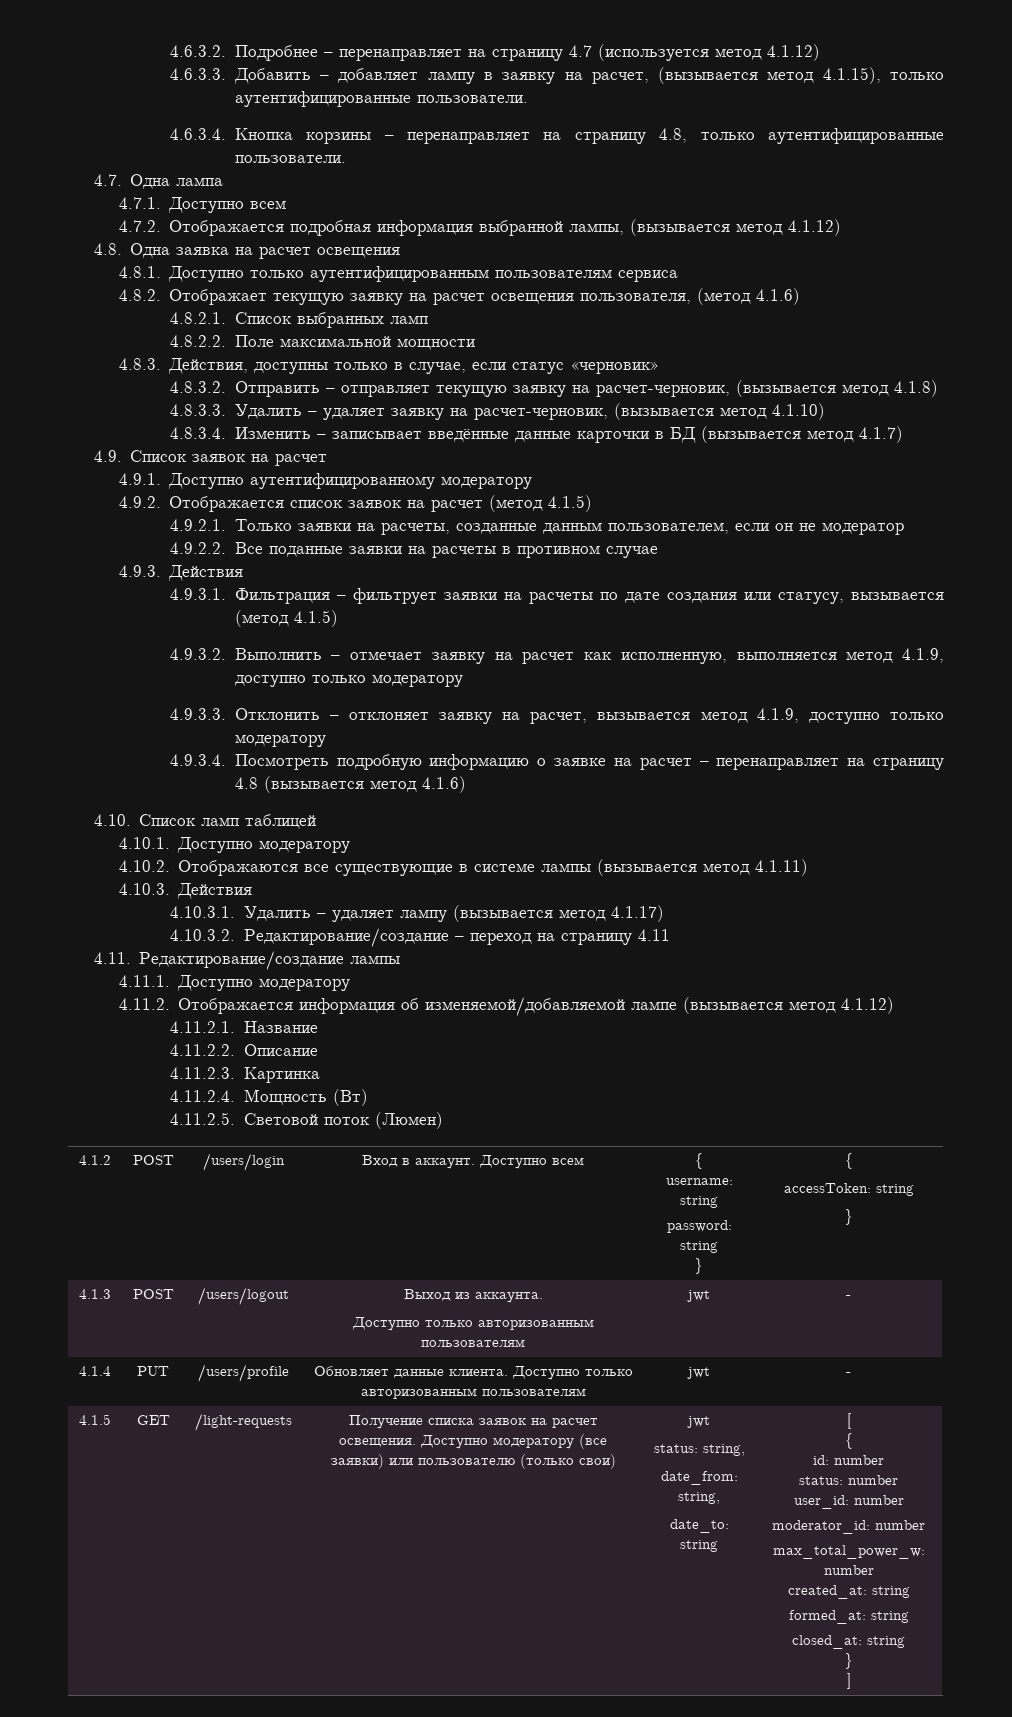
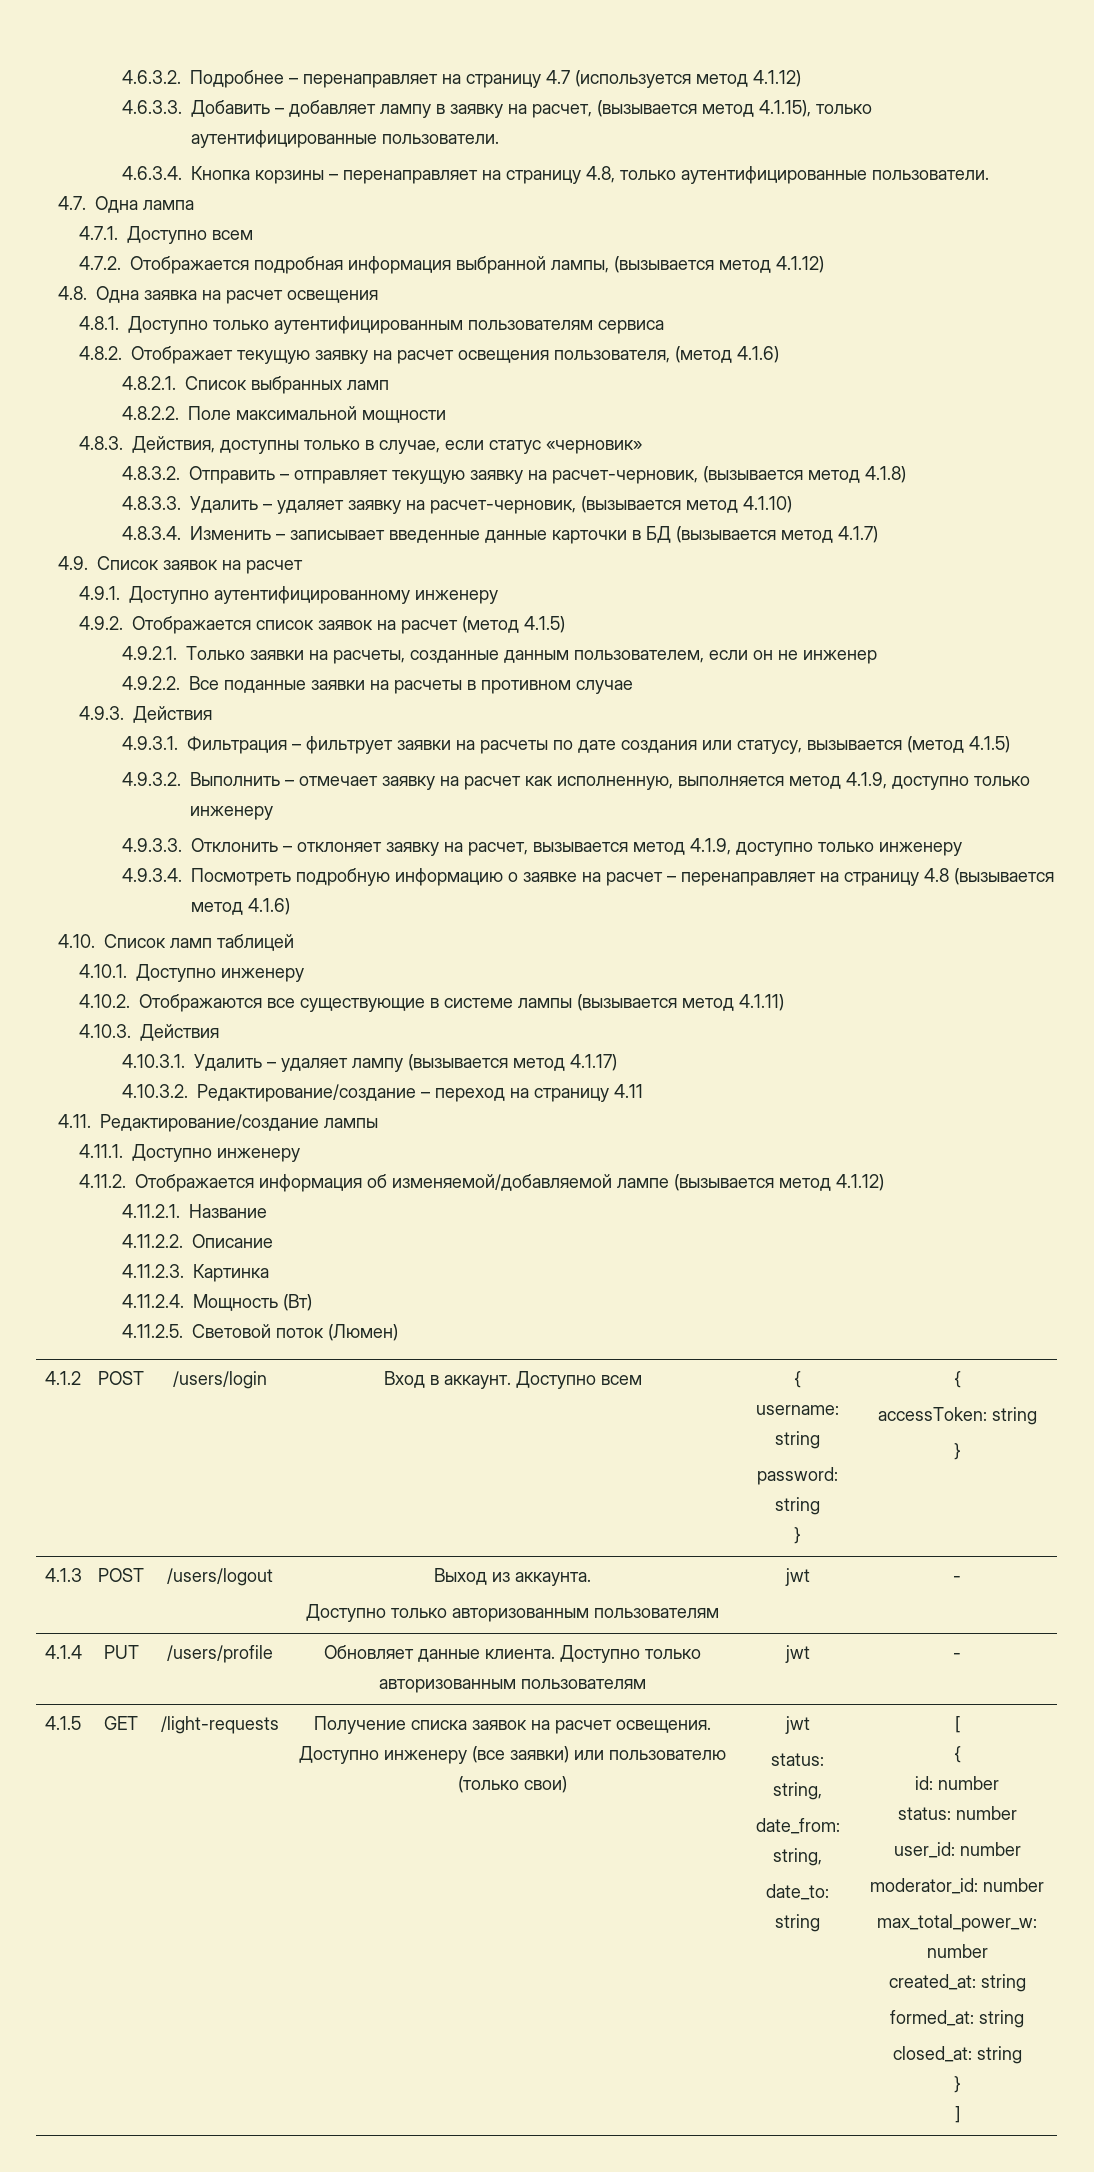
[427,429,509,442] введённые -> [389,530,481,543] введенные
[441,476,533,489] модератору -> [415,590,499,604] инженеру
[821,522,904,535] модератор -> [803,650,878,664] инженер
[371,674,463,687] модератору -> [190,806,274,820] инженеру
[234,734,326,747] модератору -> [879,842,963,856] инженеру
[259,840,351,853] модератору -> [221,968,305,982] инженеру
[259,978,351,991] модератору -> [217,1148,301,1162] инженеру
[493,1437,574,1449] модератору -> [383,1750,467,1764] инженеру

